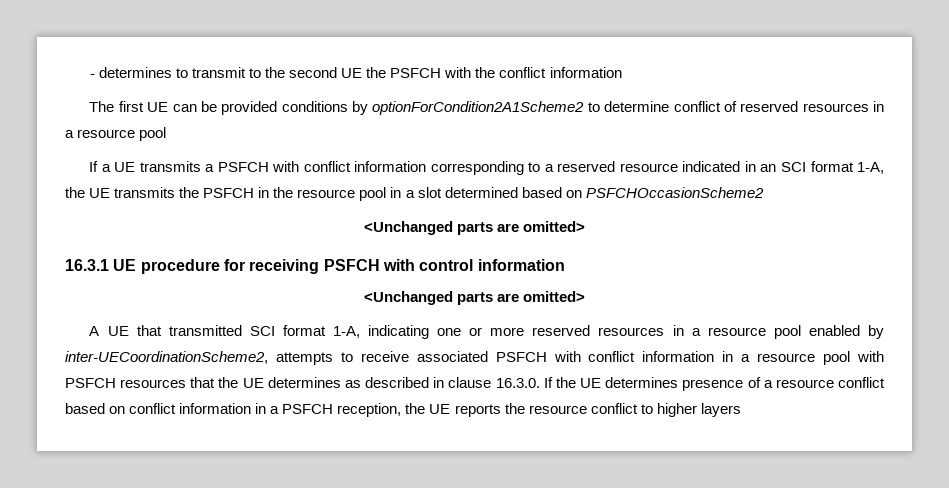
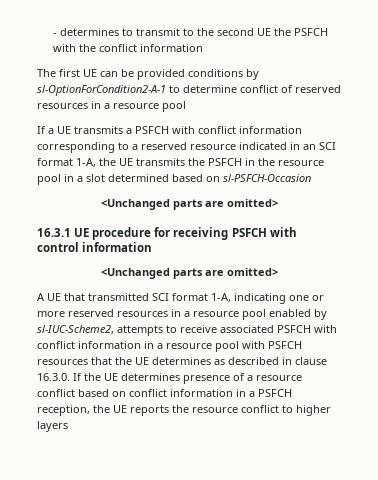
[372,101,585,115] optionForCondition2A1Scheme2 -> [37,85,166,96] sl-OptionForCondition2-A-1
[585,187,764,198] PSFCHOccasionScheme2 -> [223,174,311,182] sl-PSFCH-Occasion
[65,351,268,364] inter-UECoordinationScheme2, -> [37,325,114,334] sl-IUC-Scheme2,

